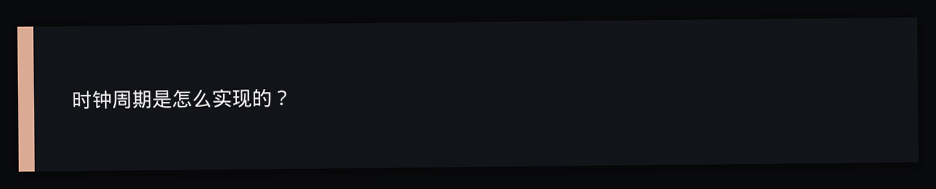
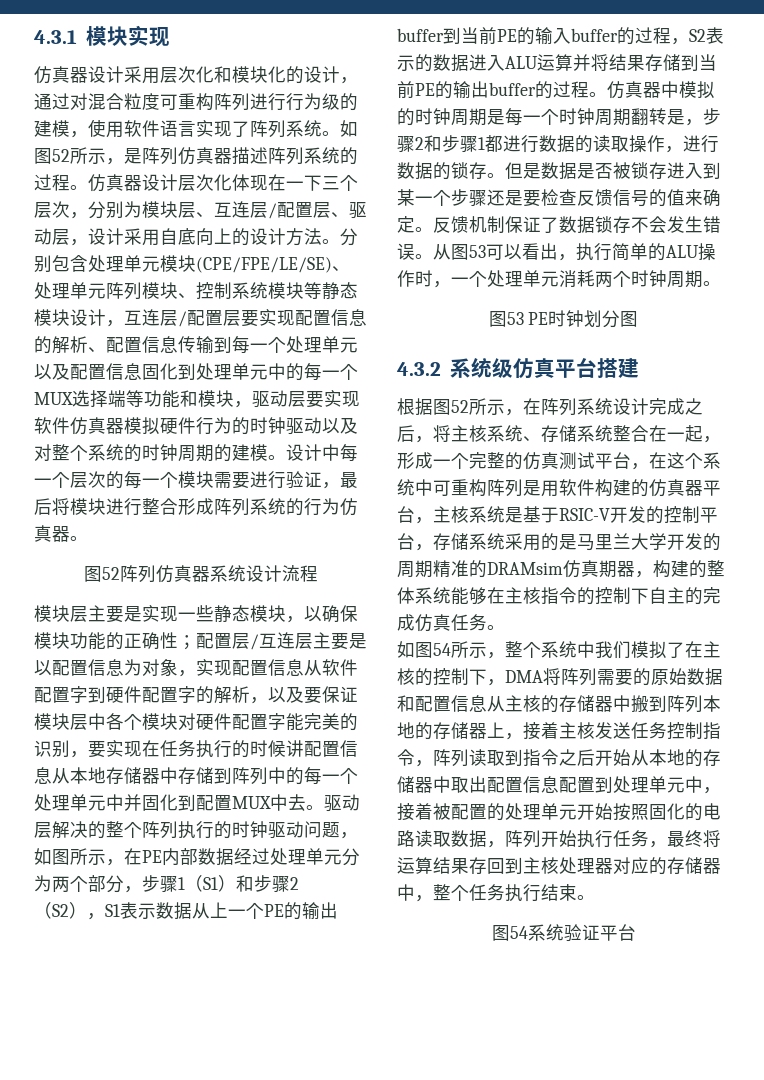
[71,88,293,110] 时钟周期是怎么实现的？ -> [34,25,170,47] [34,66,358,84] [34,93,358,111] [34,119,358,138] [34,147,358,165] [34,174,358,192] [34,201,367,219] [34,228,358,246] [34,255,350,273] [34,282,358,300] [34,309,367,327] [34,336,358,354] [34,363,358,381] [34,390,360,408] [34,417,358,435] [34,444,358,462] [34,471,358,489] [34,498,358,516] [34,525,88,542] [83,565,318,583] [34,605,358,623] [34,632,367,650] [34,659,358,677] [34,686,358,704] [34,713,358,731] [34,740,358,758] [34,767,358,785] [34,794,360,812] [34,821,358,839] [34,848,360,866] [34,875,299,893] [34,902,338,920] [397,27,724,45] [397,54,717,72] [397,81,715,99] [397,108,721,126] [397,135,719,153] [397,162,721,180] [397,189,721,207] [397,216,721,234] [397,243,716,261] [397,270,721,288] [488,310,639,328] [397,357,639,379] [397,398,703,416] [397,425,721,443] [397,452,721,470] [397,479,721,497] [397,506,718,524] [397,533,721,551] [397,560,725,578] [397,587,721,605] [397,614,505,632] [397,641,721,659] [397,668,723,686] [397,695,721,713] [397,722,721,740] [397,749,721,767] [397,776,721,794] [397,803,721,821] [397,830,721,848] [397,857,721,875] [397,884,595,902] [491,924,636,942] 4.3.1模块实现 // 仿真器设计采用层次化和模块化的设计，通过对混合粒度可重构阵列进行行为级的建模，使用软件语言实现了阵列系统。如图52所示，是阵列仿真器描述阵列系统的过程。仿真器设计层次化体现在一下三个层次，分别为模块层、互连层/配置层、驱动层，设计采用自底向上的设计方法。分别包含处理单元模块(CPE/FPE/LE/SE)、处理单元阵列模块、控制系统模块等静态模块设计，互连层/配置层要实现配置信息的解析、配置信息传输到每一个处理单元以及配置信息固化到处理单元中的每一个MUX选择端等功能和模块，驱动层要实现软件仿真器模拟硬件行为的时钟驱动以及对整个系统的时钟周期的建模。设计中每一个层次的每一个模块需要进行验证，最后将模块进行整合形成阵列系统的行为仿真器。 // 图52阵列仿真器系统设计流程 // 模块层主要是实现一些静态模块，以确保模块功能的正确性；配置层/互连层主要是以配置信息为对象，实现配置信息从软件配置字到硬件配置字的解析，以及要保证模块层中各个模块对硬件配置字能完美的识别，要实现在任务执行的时候讲配置信息从本地存储器中存储到阵列中的每一个处理单元中并固化到配置MUX中去。驱动层解决的整个阵列执行的时钟驱动问题，如图所示，在PE内部数据经过处理单元分为两个部分，步骤1（S1）和步骤2（S2），S1表示数据从上一个PE的输出buffer到当前PE的输入buffer的过程，S2表示的数据进入ALU运算并将结果存储到当前PE的输出buffer的过程。仿真器中模拟的时钟周期是每一个时钟周期翻转是，步骤2和步骤1都进行数据的读取操作，进行数据的锁存。但是数据是否被锁存进入到某一个步骤还是要检查反馈信号的值来确定。反馈机制保证了数据锁存不会发生错误。从图53可以看出，执行简单的ALU操作时，一个处理单元消耗两个时钟周期。 // 图53 PE时钟划分图 // 4.3.2系统级仿真平台搭建 // 根据图52所示，在阵列系统设计完成之后，将主核系统、存储系统整合在一起，形成一个完整的仿真测试平台，在这个系统中可重构阵列是用软件构建的仿真器平台，主核系统是基于RSIC-V开发的控制平台，存储系统采用的是马里兰大学开发的周期精准的DRAMsim仿真期器，构建的整体系统能够在主核指令的控制下自主的完成仿真任务。 // 如图54所示，整个系统中我们模拟了在主核的控制下，DMA将阵列需要的原始数据和配置信息从主核的存储器中搬到阵列本地的存储器上，接着主核发送任务控制指令，阵列读取到指令之后开始从本地的存储器中取出配置信息配置到处理单元中，接着被配置的处理单元开始按照固化的电路读取数据，阵列开始执行任务，最终将运算结果存回到主核处理器对应的存储器中，整个任务执行结束。 // 图54系统验证平台

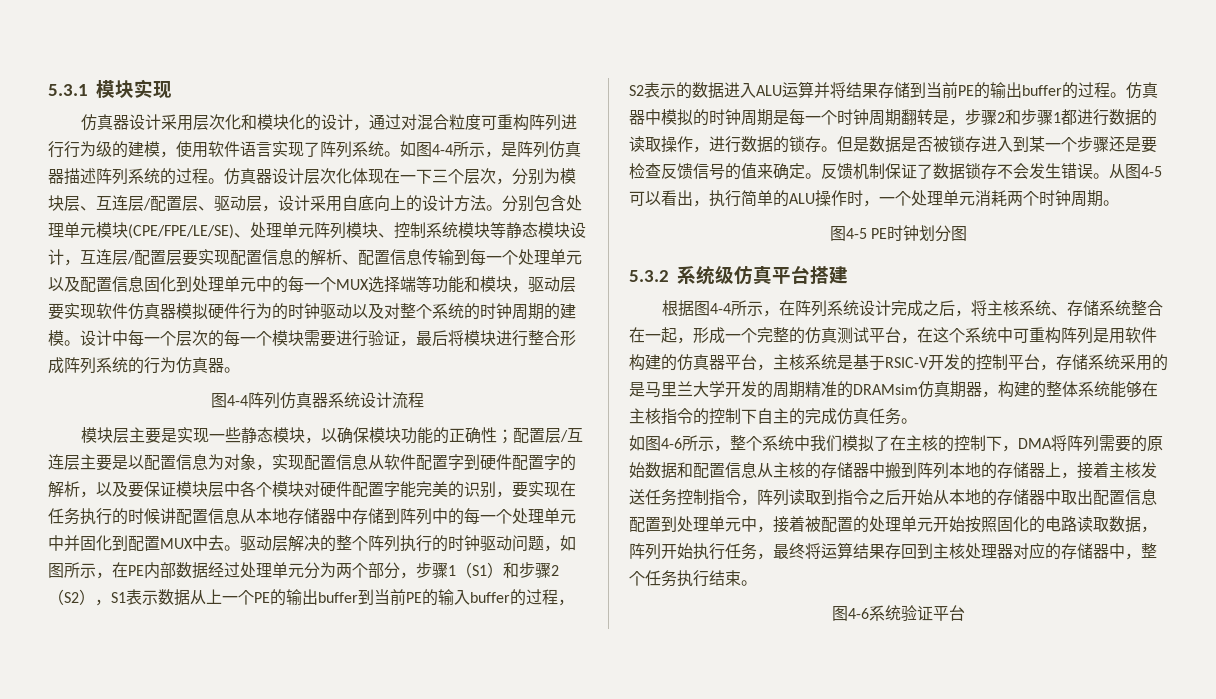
[34,30,77,44] 4.3.1 -> [48,84,88,96] 5.3.1
[52,149,70,162] 52 -> [432,144,453,155] 4-4
[101,567,120,580] 52 -> [227,395,248,406] 4-4
[469,245,486,258] 53 -> [1141,166,1162,177] 4-5
[506,312,524,325] 53 -> [845,228,867,239] 4-5
[397,362,441,376] 4.3.2 -> [629,270,669,282] 5.3.2
[451,400,469,413] 52 -> [710,303,732,314] 4-4
[433,643,451,656] 54 -> [661,438,682,449] 4-6
[509,926,528,939] 54 -> [848,608,869,619] 4-6

